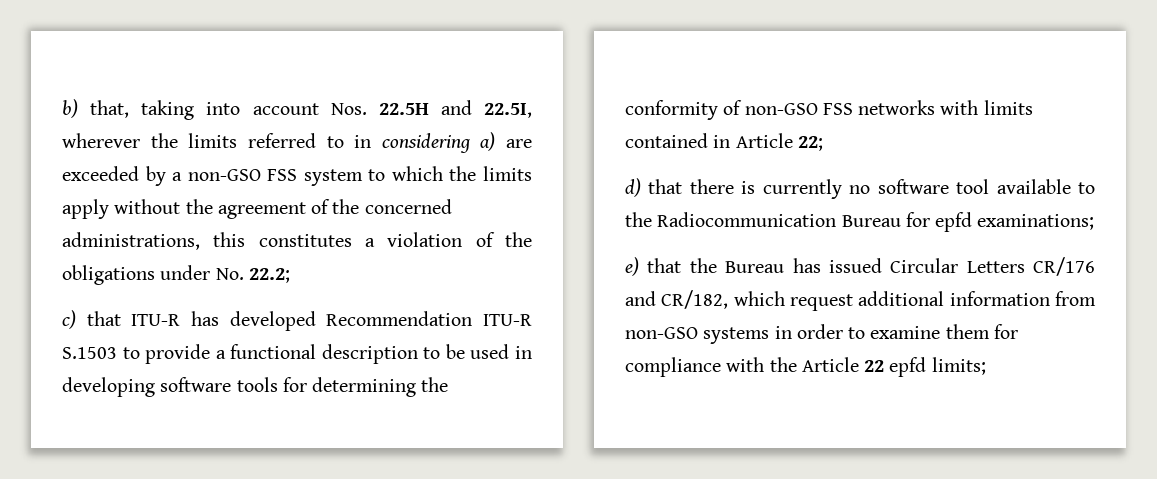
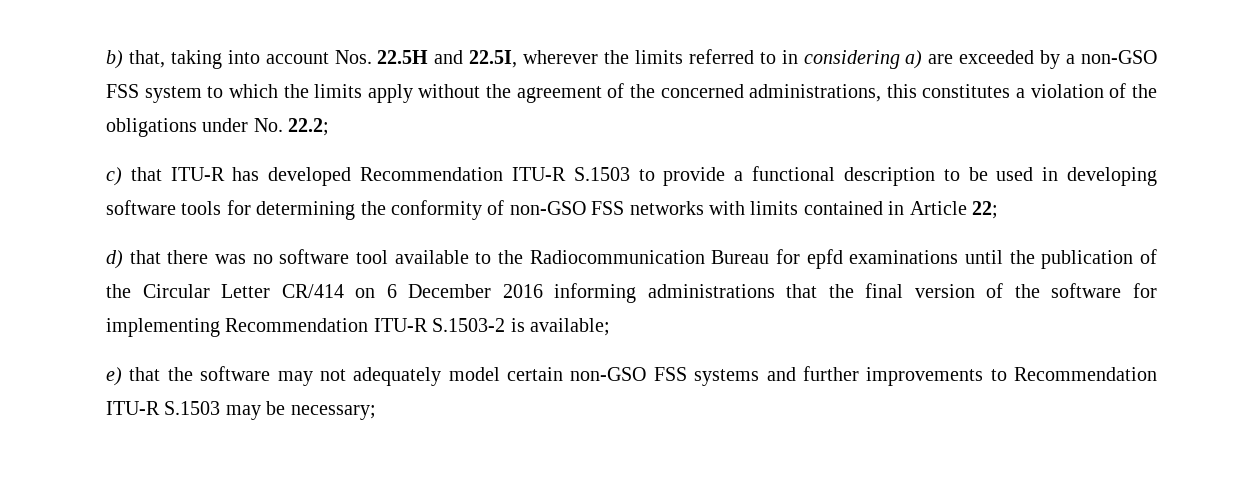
[741,179,842,199] is currently -> [215,254,246,264] was
[977,214,1095,230] [625,257,1095,276] [625,290,1096,311] [625,324,1018,344] [625,357,986,377] examinations; // e) that the Bureau has issued Circular Letters CR/176 and CR/182, which request additional information from non-GSO systems in order to examine them for compliance with the Article 22 epfd limits; -> [849,249,1157,269] [106,283,1157,303] [106,318,610,337] [106,366,1157,386] [106,401,376,420] examinations until the publication of the Circular Letter CR/414 on 6 December 2016 informing administrations that the final version of the software for implementing Recommendation ITU-R S.1503-2 is available; // e) that the software may not adequately model certain non-GSO FSS systems and further improvements to Recommendation ITU-R S.1503 may be necessary;

